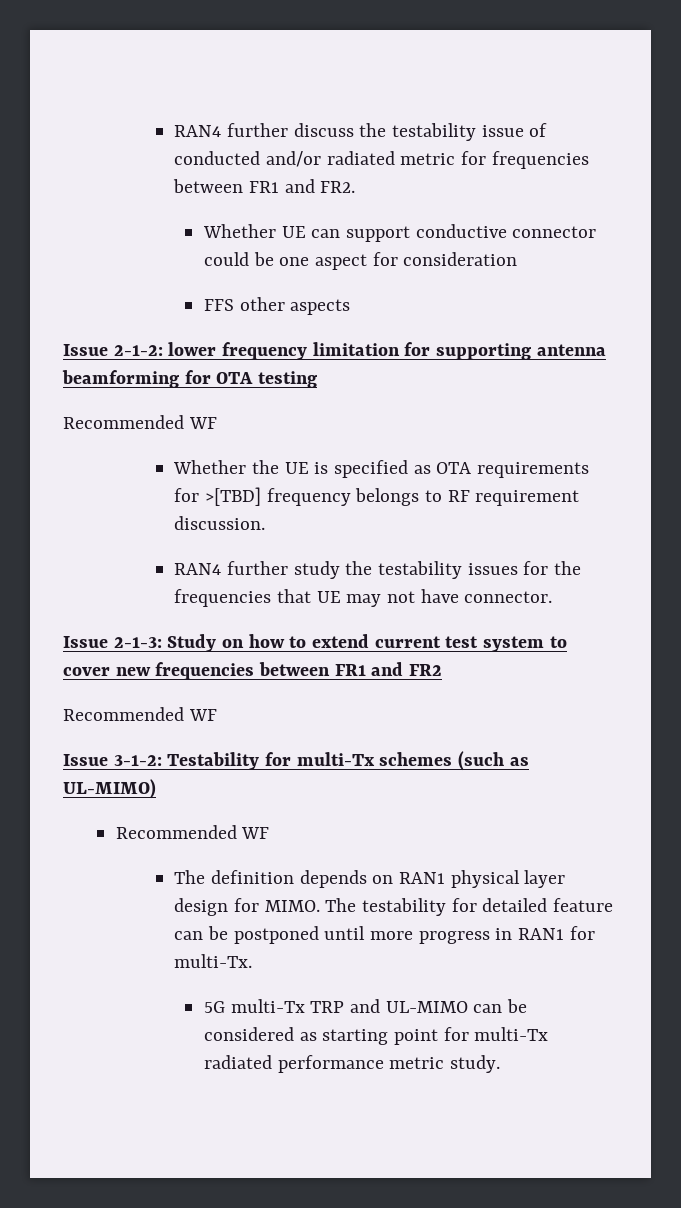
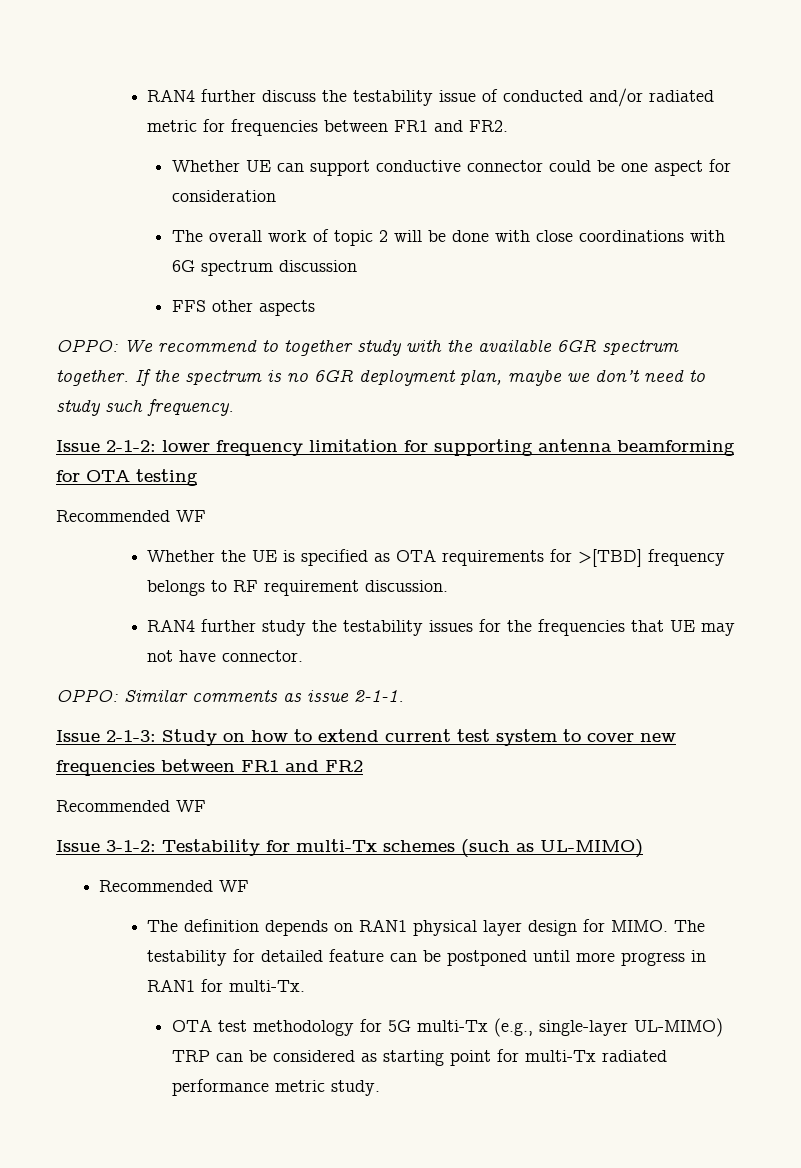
[203,297,351,315] FFS other aspects -> [171,229,725,246] [171,260,357,276] [171,300,315,316] [56,339,679,356] [56,369,705,386] [56,399,234,416] The overall work of topic 2 will be done with close coordinations with 6G spectrum discussion // FFS other aspects // OPPO: We recommend to together study with the available 6GR spectrum together. If the spectrum is no 6GR deployment plan, maybe we don’t need to study such frequency.
(553, 597) none -> [56,689,404,702] // OPPO: Similar comments as issue 2-1-1.
[203,999,468,1013] 5G multi-Tx TRP and UL-MIMO -> [171,1018,723,1037] [171,1050,210,1062] OTA test methodology for 5G multi-Tx (e.g., single-layer UL-MIMO) TRP

